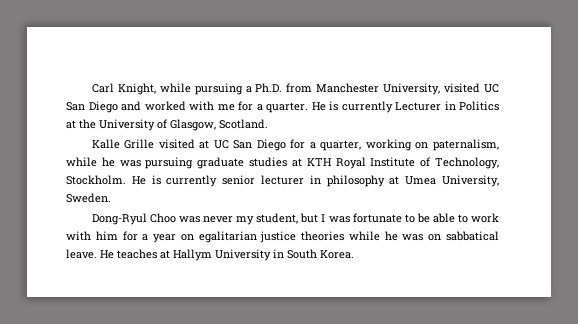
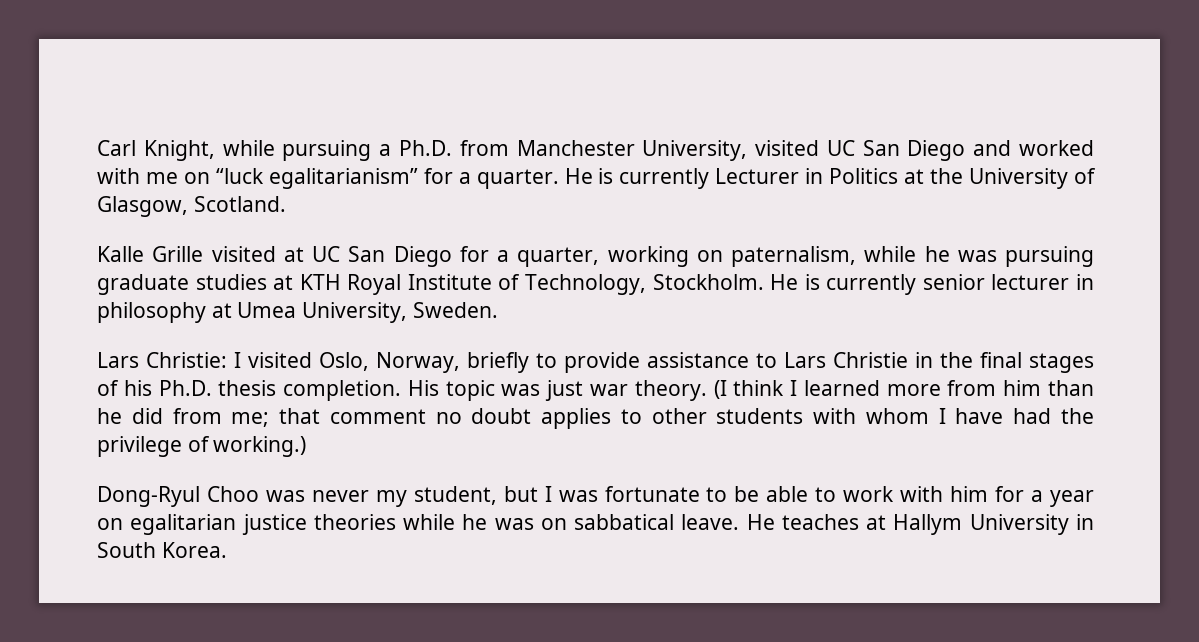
(235, 107) none -> [183,168,418,189] on “luck egalitarianism”
(111, 198) none -> [97,352,1094,373] [97,380,1095,401] [97,408,1094,429] [97,436,307,457] // Lars Christie: I visited Oslo, Norway, briefly to provide assistance to Lars Christie in the final stages of his Ph.D. thesis completion. His topic was just war theory. (I think I learned more from him than he did from me; that comment no doubt applies to other students with whom I have had the privilege of working.)

